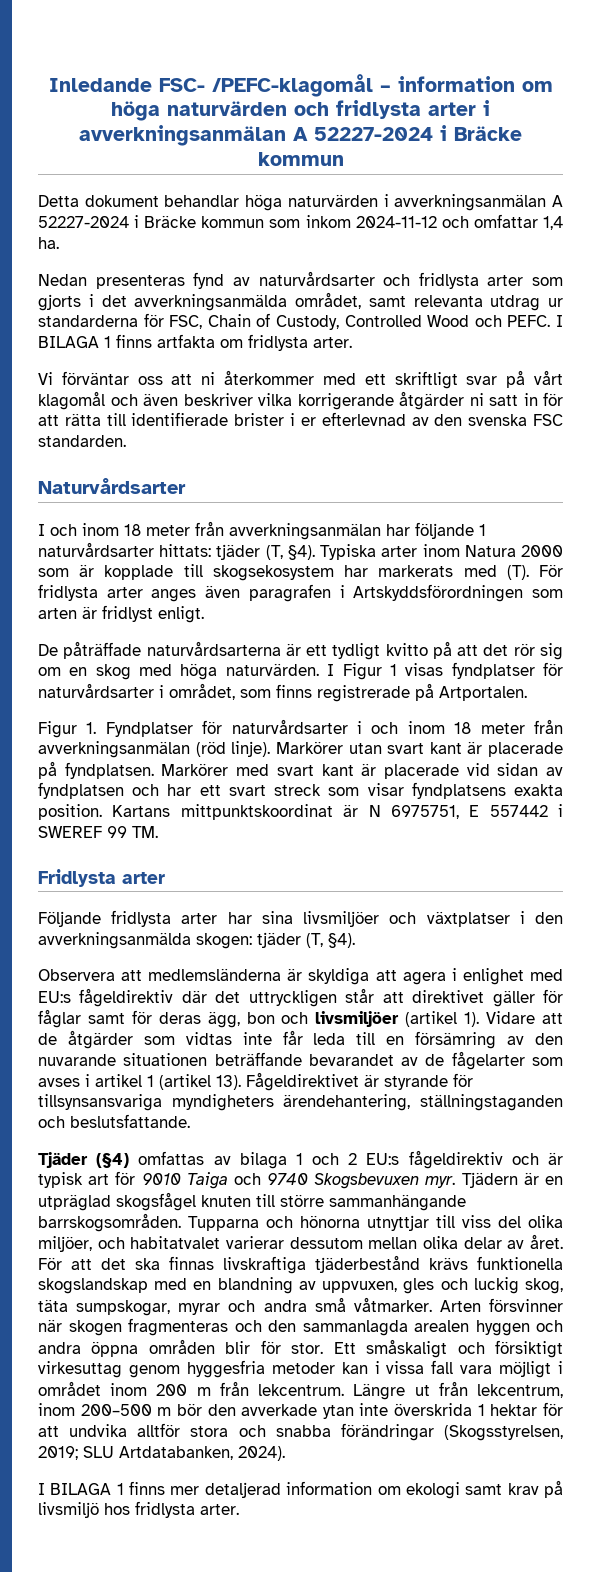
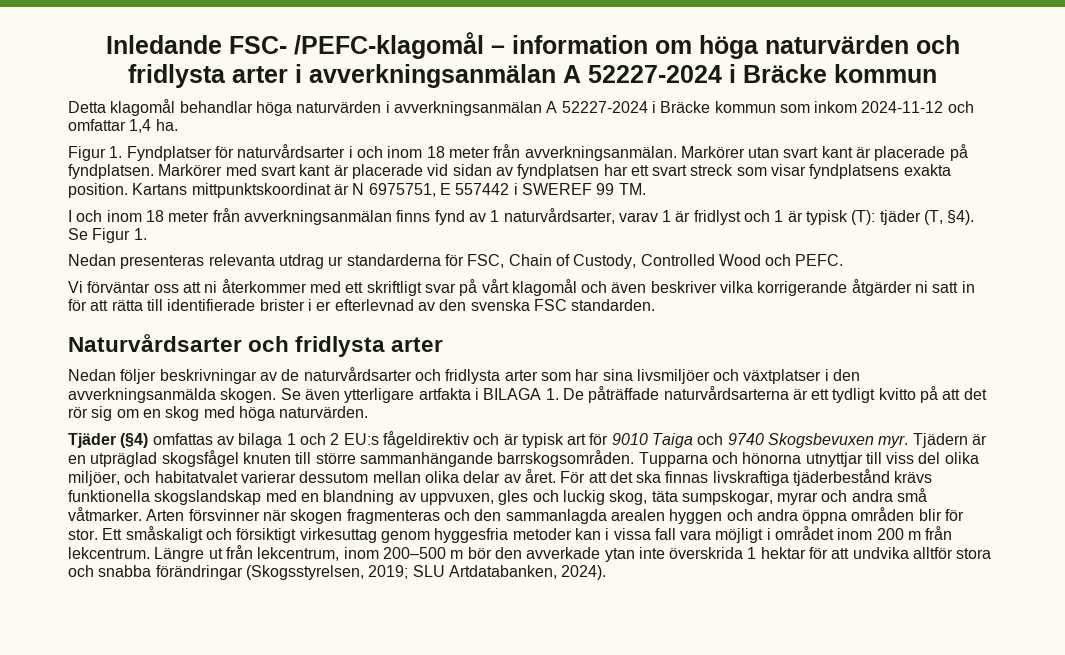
[84,195,159,207] dokument -> [110,99,176,116] klagomål
[38,271,563,289] [38,292,406,311] Nedan presenteras fynd av naturvårdsarter och fridlysta arter som gjorts i det avverkningsanmälda området, samt -> [68,144,968,161] [68,164,951,179] [68,183,646,198] [68,208,975,225] [68,228,147,243] [68,254,205,269] Figur 1. Fyndplatser för naturvårdsarter i och inom 18 meter från avverkningsanmälan. Markörer utan svart kant är placerade på fyndplatsen. Markörer med svart kant är placerade vid sidan av fyndplatsen har ett svart streck som visar fyndplatsens exakta position. Kartans mittpunktskoordinat är N 6975751, E 557442 i SWEREF 99 TM. // I och inom 18 meter från avverkningsanmälan finns fynd av 1 naturvårdsarter, varav 1 är fridlyst och 1 är typisk (T): tjäder (T, §4). Se Figur 1. // Nedan presenteras
[556,315,564,327] [38,334,352,351] I BILAGA 1 finns artfakta om fridlysta arter. -> (844, 260) none
[38,521,486,540] [38,542,563,560] [38,564,563,581] [38,584,563,602] [38,605,204,623] // I och inom 18 meter från avverkningsanmälan har följande 1 naturvårdsarter hittats: tjäder (T, §4). Typiska arter inom Natura 2000 som är kopplade till skogsekosystem har markerats med (T). För fridlysta arter anges även paragrafen i Artskyddsförordningen som arten är fridlyst enligt. // -> [248,336,444,357] [68,367,861,384] [68,388,559,403] och fridlysta arter // Nedan följer beskrivningar av de naturvårdsarter och fridlysta arter som har sina livsmiljöer och växtplatser i den avverkningsanmälda skogen. Se även ytterligare artfakta i BILAGA 1.
[327,662,563,680] [38,683,527,702] [38,719,563,738] [38,741,563,758] [38,761,563,779] [38,782,563,799] [38,804,563,820] [38,826,158,838] [38,869,165,887] [38,910,563,927] [38,932,355,949] [38,968,563,985] [38,988,564,1007] [38,1009,564,1028] [38,1030,564,1049] [38,1051,563,1070] [38,1072,473,1091] [38,1094,563,1111] [38,1114,190,1128] I Figur 1 visas fyndplatser för naturvårdsarter i området, som finns registrerade på Artportalen. // Figur 1. Fyndplatser för naturvårdsarter i och inom 18 meter från avverkningsanmälan (röd linje). Markörer utan svart kant är placerade på fyndplatsen. Markörer med svart kant är placerade vid sidan av fyndplatsen och har ett svart streck som visar fyndplatsens exakta position. Kartans mittpunktskoordinat är N 6975751, E 557442 i SWEREF 99 TM. // Fridlysta arter // Följande fridlysta arter har sina livsmiljöer och växtplatser i den avverkningsanmälda skogen: tjäder (T, §4). // Observera att medlemsländerna är skyldiga att agera i enlighet med EU:s fågeldirektiv där det uttryckligen står att direktivet gäller för fåglar samt för deras ägg, bon och livsmiljöer (artikel 1). Vidare att de åtgärder som vidtas inte får leda till en försämring av den nuvarande situationen beträffande bevarandet av de fågelarter som avses i artikel 1 (artikel 13). Fågeldirektivet är styrande för tillsynsansvariga myndigheters ärendehantering, ställningstaganden och beslutsfattande. -> (369, 412) none
[38,1480,563,1499] [38,1501,239,1518] // I BILAGA 1 finns mer detaljerad information om ekologi samt krav på livsmiljö hos fridlysta arter. -> (607, 572) none

